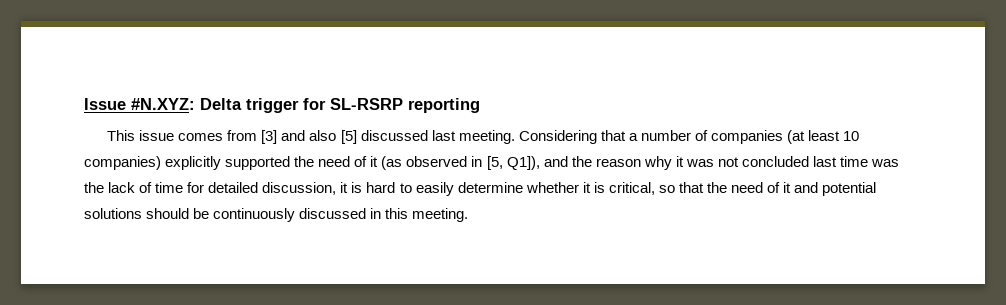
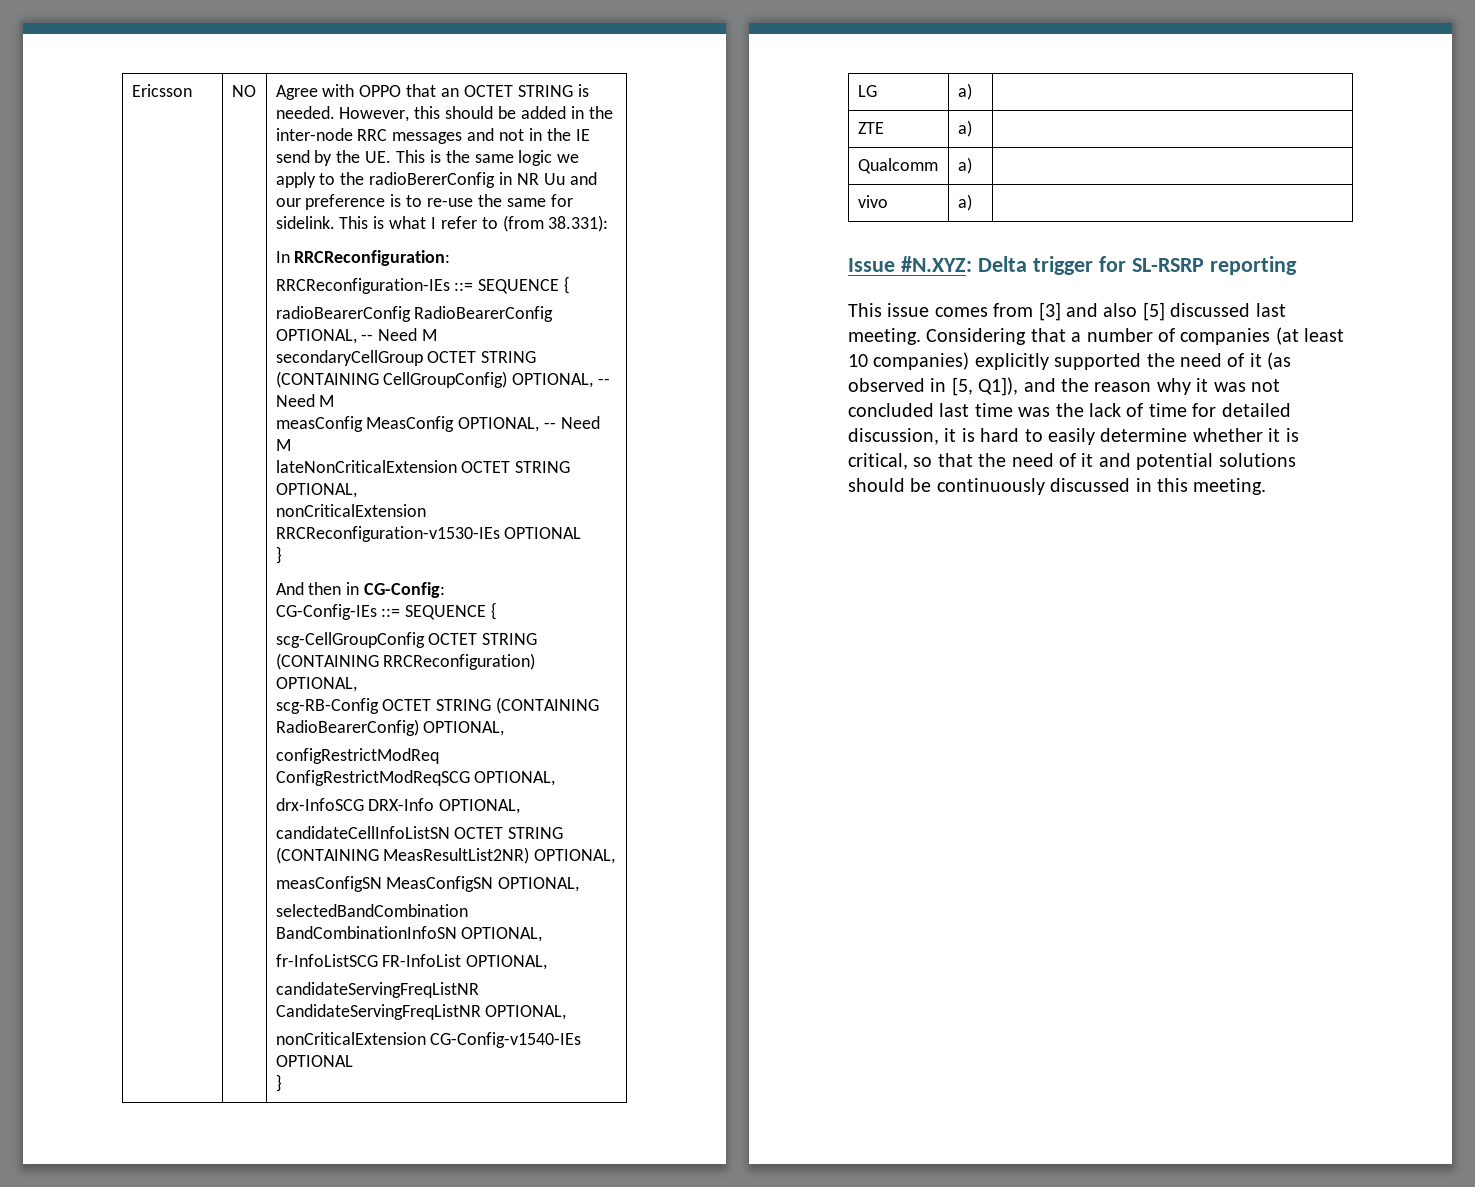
(84, 104) none -> [131,84,192,97] [231,85,256,97] [275,84,589,100] [275,106,613,122] [275,128,590,144] [275,150,580,166] [275,172,597,188] [275,194,573,210] [275,215,609,232] [275,250,451,266] [275,276,571,294] [275,306,554,322] [275,328,438,344] [275,350,537,366] [275,371,611,388] [275,394,335,407] [275,416,600,432] [275,439,291,451] [275,460,571,473] [275,483,357,498] [275,504,426,517] [275,526,582,542] [275,546,282,564] [275,582,446,598] [275,602,498,620] [275,632,538,648] [275,653,536,670] [275,677,357,692] [275,697,600,714] [275,719,505,736] [275,748,439,764] [275,770,556,786] [275,798,521,814] [275,826,564,839] [275,847,616,864] [275,876,580,892] [275,904,468,917] [275,926,543,942] [275,954,548,970] [275,982,479,998] [275,1004,567,1020] [275,1032,582,1048] [275,1055,353,1067] [275,1074,282,1092] [857,85,877,97] [957,83,972,100] [857,122,884,134] [957,120,972,137] [857,158,938,174] [957,157,972,174] [857,195,888,208] [957,194,972,211] Ericsson | NO | Agree with OPPO that an OCTET STRING is needed. However, this should be added in the inter-node RRC messages and not in the IE send by the UE. This is the same logic we apply to the radioBererConfig in NR Uu and our preference is to re-use the same for sidelink. This is what I refer to (from 38.331): // In RRCReconfiguration: // RRCReconfiguration-IEs ::= SEQUENCE { // radioBearerConfig RadioBearerConfig OPTIONAL, -- Need M // secondaryCellGroup OCTET STRING (CONTAINING CellGroupConfig) OPTIONAL, -- Need M // measConfig MeasConfig OPTIONAL, -- Need M // lateNonCriticalExtension OCTET STRING OPTIONAL, // nonCriticalExtension RRCReconfiguration-v1530-IEs OPTIONAL // } // And then in CG-Config: // CG-Config-IEs ::= SEQUENCE { // scg-CellGroupConfig OCTET STRING (CONTAINING RRCReconfiguration) OPTIONAL, // scg-RB-Config OCTET STRING (CONTAINING RadioBearerConfig) OPTIONAL, // configRestrictModReq ConfigRestrictModReqSCG OPTIONAL, // drx-InfoSCG DRX-Info OPTIONAL, // candidateCellInfoListSN OCTET STRING (CONTAINING MeasResultList2NR) OPTIONAL, // measConfigSN MeasConfigSN OPTIONAL, // selectedBandCombination BandCombinationInfoSN OPTIONAL, // fr-InfoListSCG FR-InfoList OPTIONAL, // candidateServingFreqListNR CandidateServingFreqListNR OPTIONAL, // nonCriticalExtension CG-Config-v1540-IEs OPTIONAL // } // LG | a) | // ZTE | a) | // Qualcomm | a) | // vivo | a) | //

